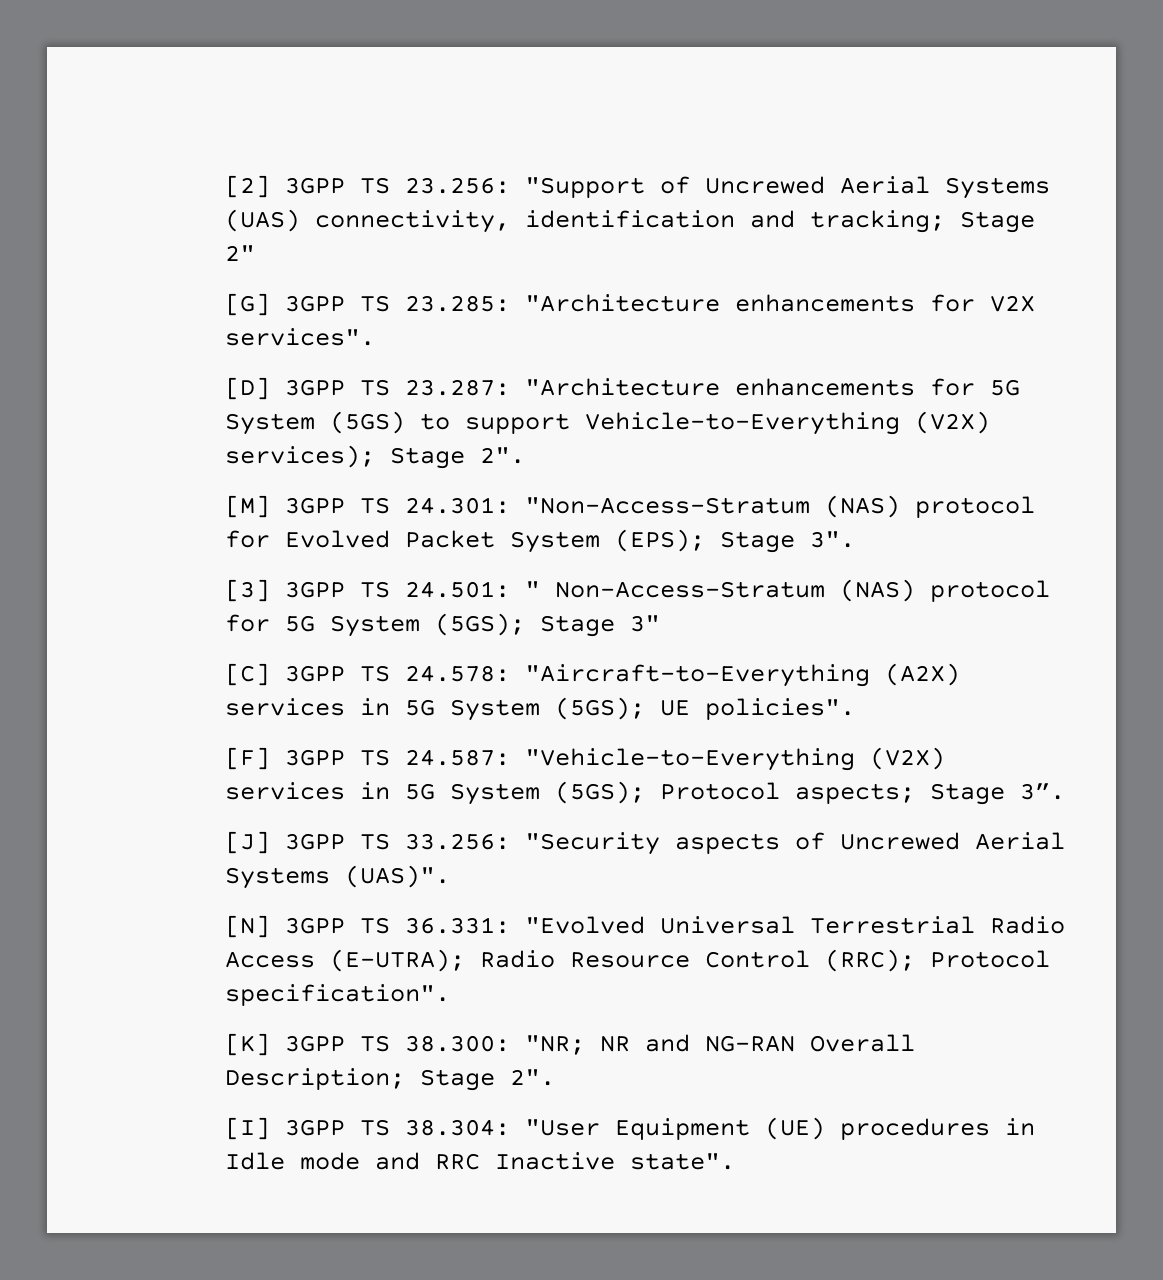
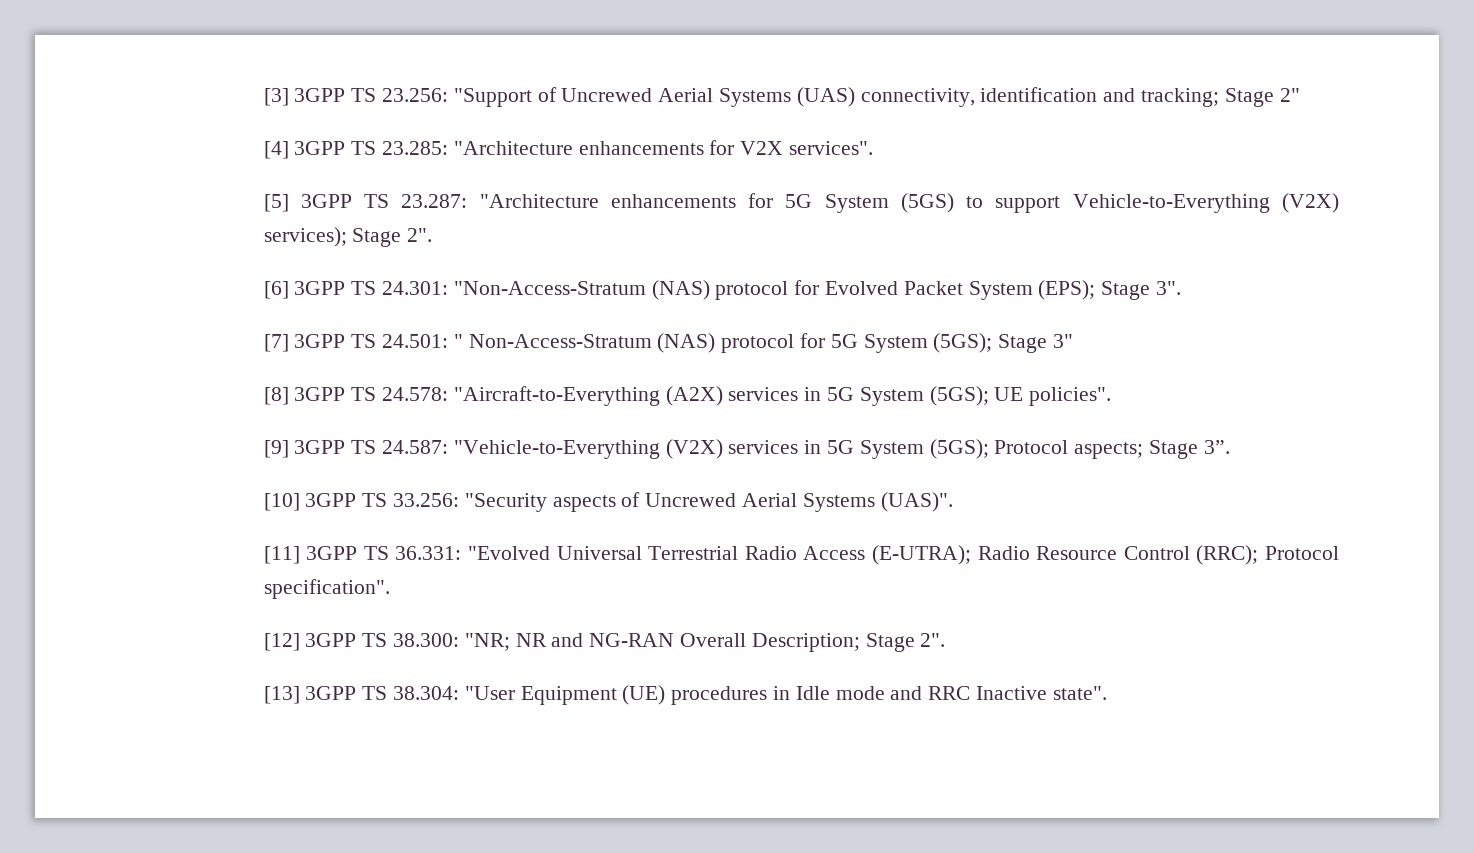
[225,175,271,198] [2] -> [263,88,289,106] [3]
[225,293,271,316] [G] -> [263,141,289,159] [4]
[225,377,271,400] [D] -> [263,194,289,212] [5]
[225,495,271,518] [M] -> [263,281,289,299] [6]
[225,579,271,602] [3] -> [263,334,289,352] [7]
[225,663,271,686] [C] -> [263,387,289,405] [8]
[225,747,271,770] [F] -> [263,440,289,458] [9]
[225,831,271,854] [J] -> [263,493,300,511] [10]
[225,915,271,938] [N] -> [263,546,300,564] [11]
[225,1033,271,1056] [K] -> [263,633,300,651] [12]
[225,1117,271,1140] [I] -> [263,686,300,704] [13]

